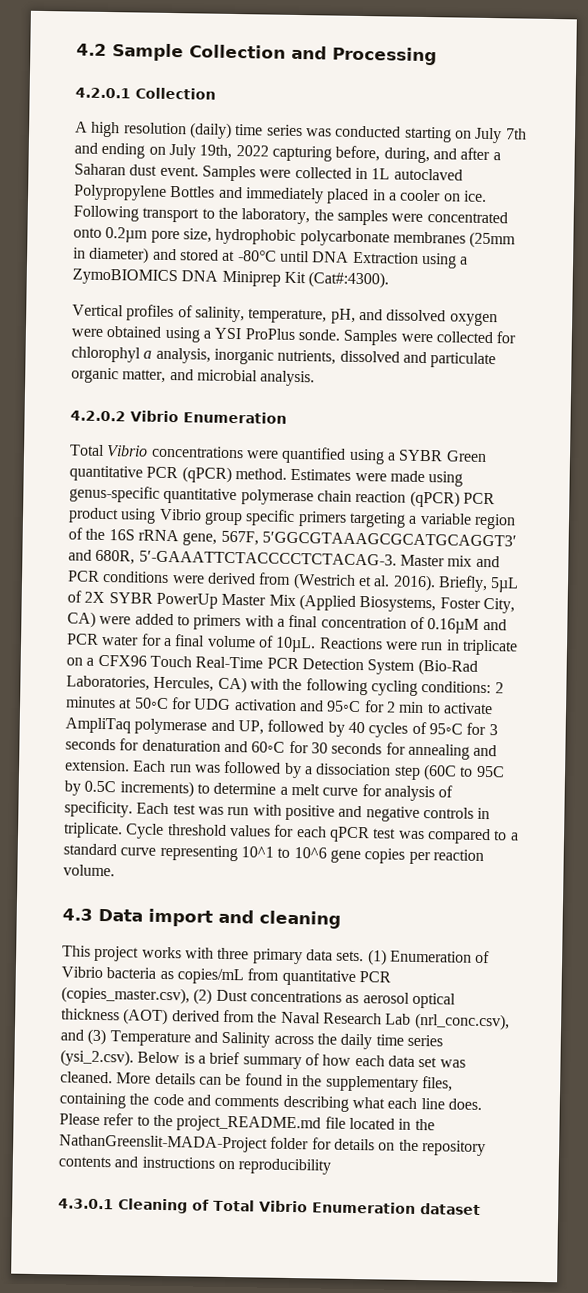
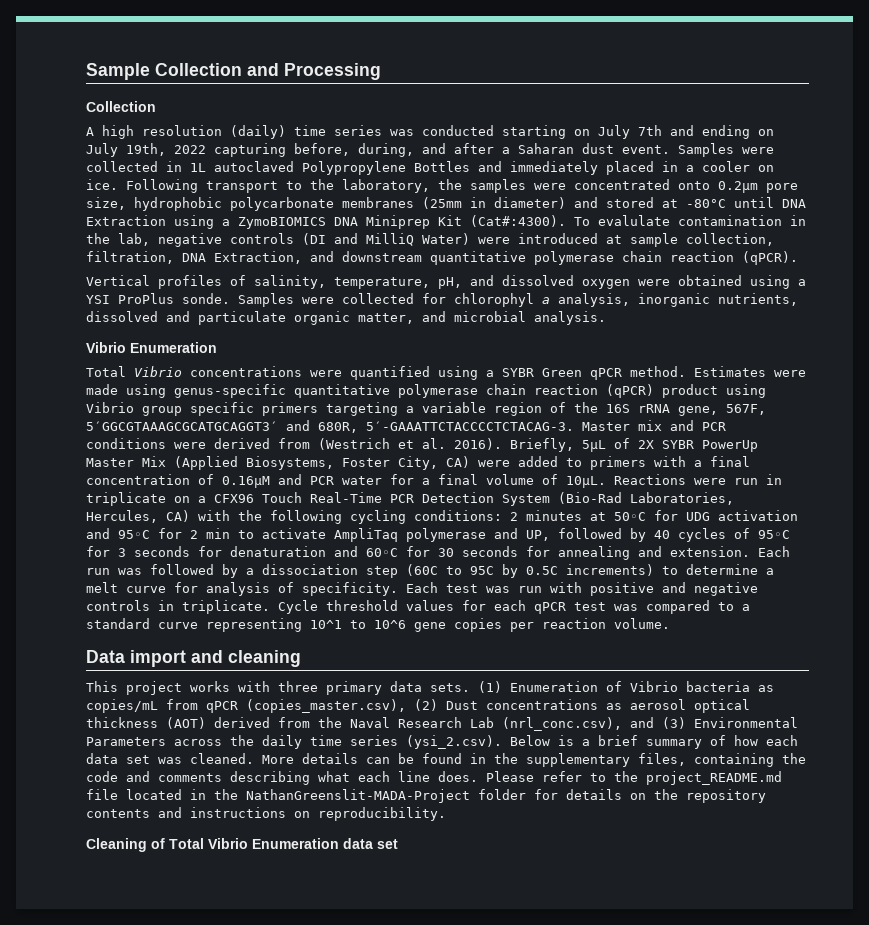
[76,43,107,56] 4.2 -> (86, 71) none
[75,87,131,99] 4.2.0.1 -> (381, 71) none
(390, 280) none -> [574,215,806,226] [86,233,774,247] [86,251,798,265] To evalulate contamination in the lab, negative controls (DI and MilliQ Water) were introduced at sample collection, filtration, DNA Extraction, and downstream quantitative polymerase chain reaction (qPCR).
[70,410,126,422] 4.2.0.2 -> (606, 318) none
[69,465,232,483] quantitative PCR (qPCR) -> [590,368,622,380] qPCR
[462,492,495,505] PCR -> (654, 391) none
[62,908,93,921] 4.3 -> (670, 623) none
[281,969,391,987] quantitative PCR -> [206,701,238,713] qPCR
[109,1030,271,1048] Temperature and Salinity -> [694,717,798,728] [86,737,166,746] Environmental Parameters
[238,1158,332,1175] [58,1198,114,1210] reproducibility // 4.3.0.1 -> [318,807,446,821] reproducibility. //
[419,1203,481,1215] dataset -> [343,838,398,849] data set

